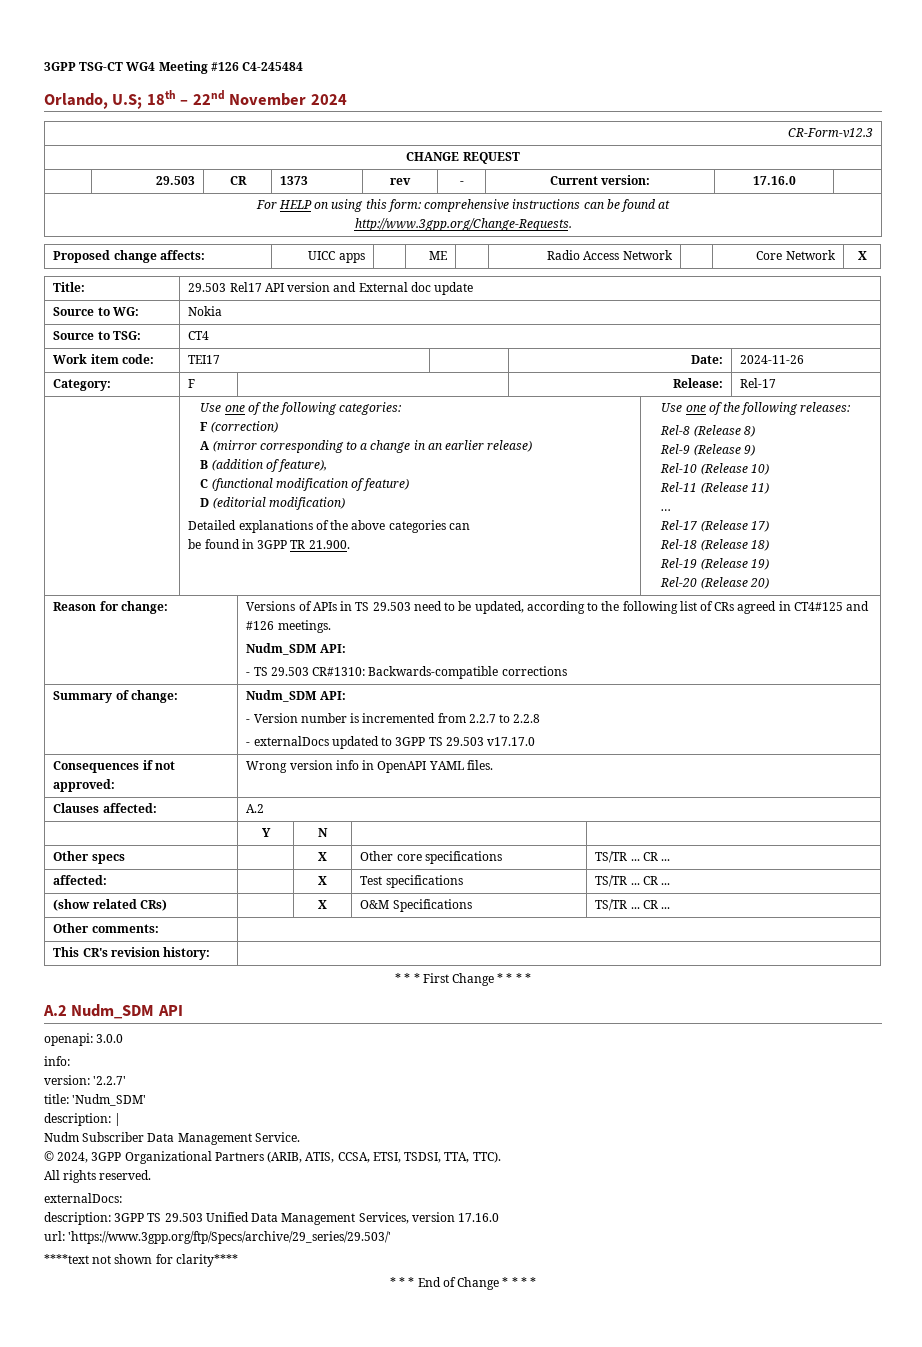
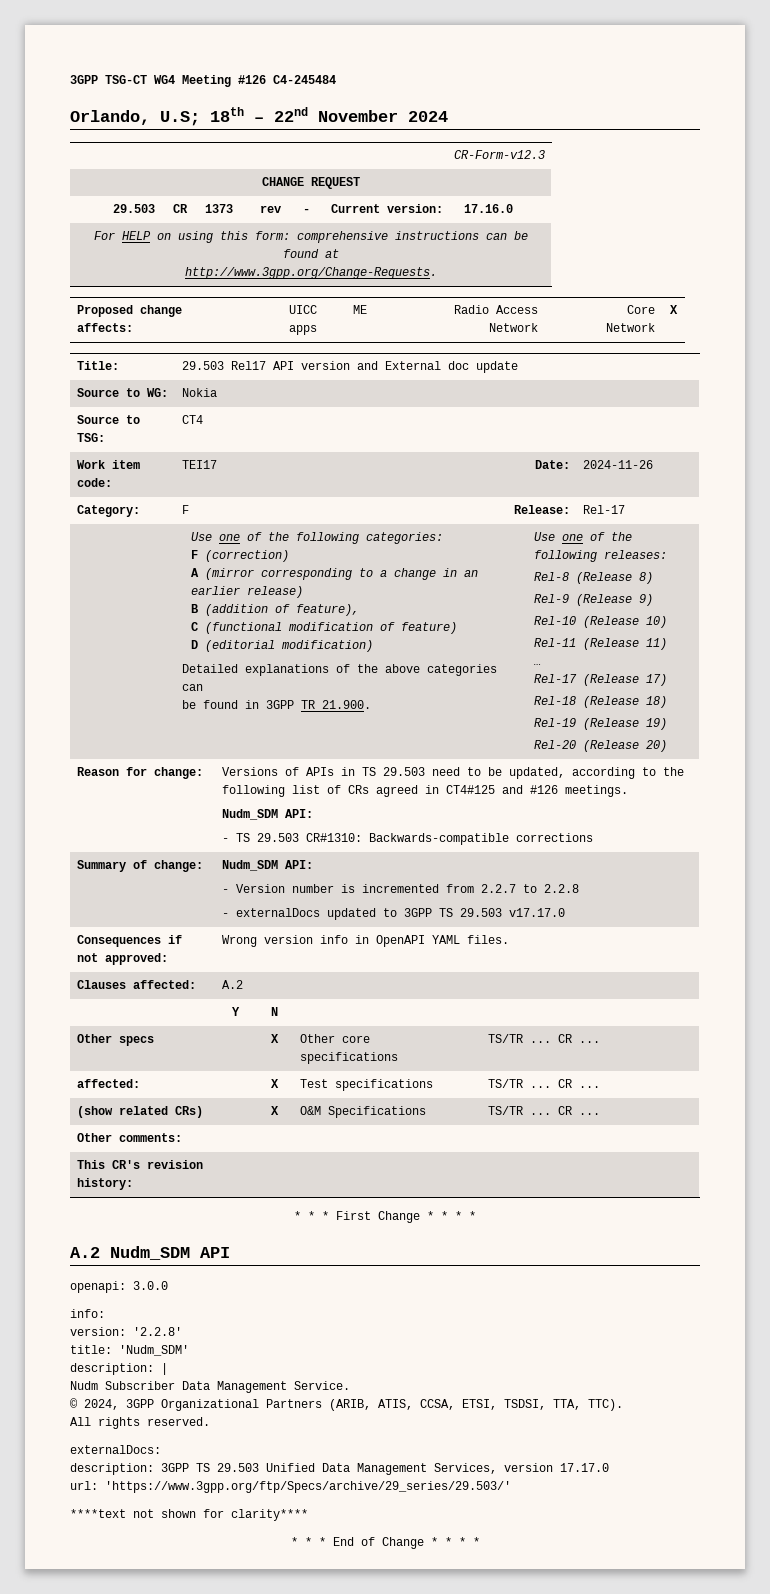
[93,1076,127,1085] '2.2.7' -> [133,1327,182,1336] '2.2.8'
[458,1213,500,1222] 17.16.0 -> [560,1463,609,1472] 17.17.0

